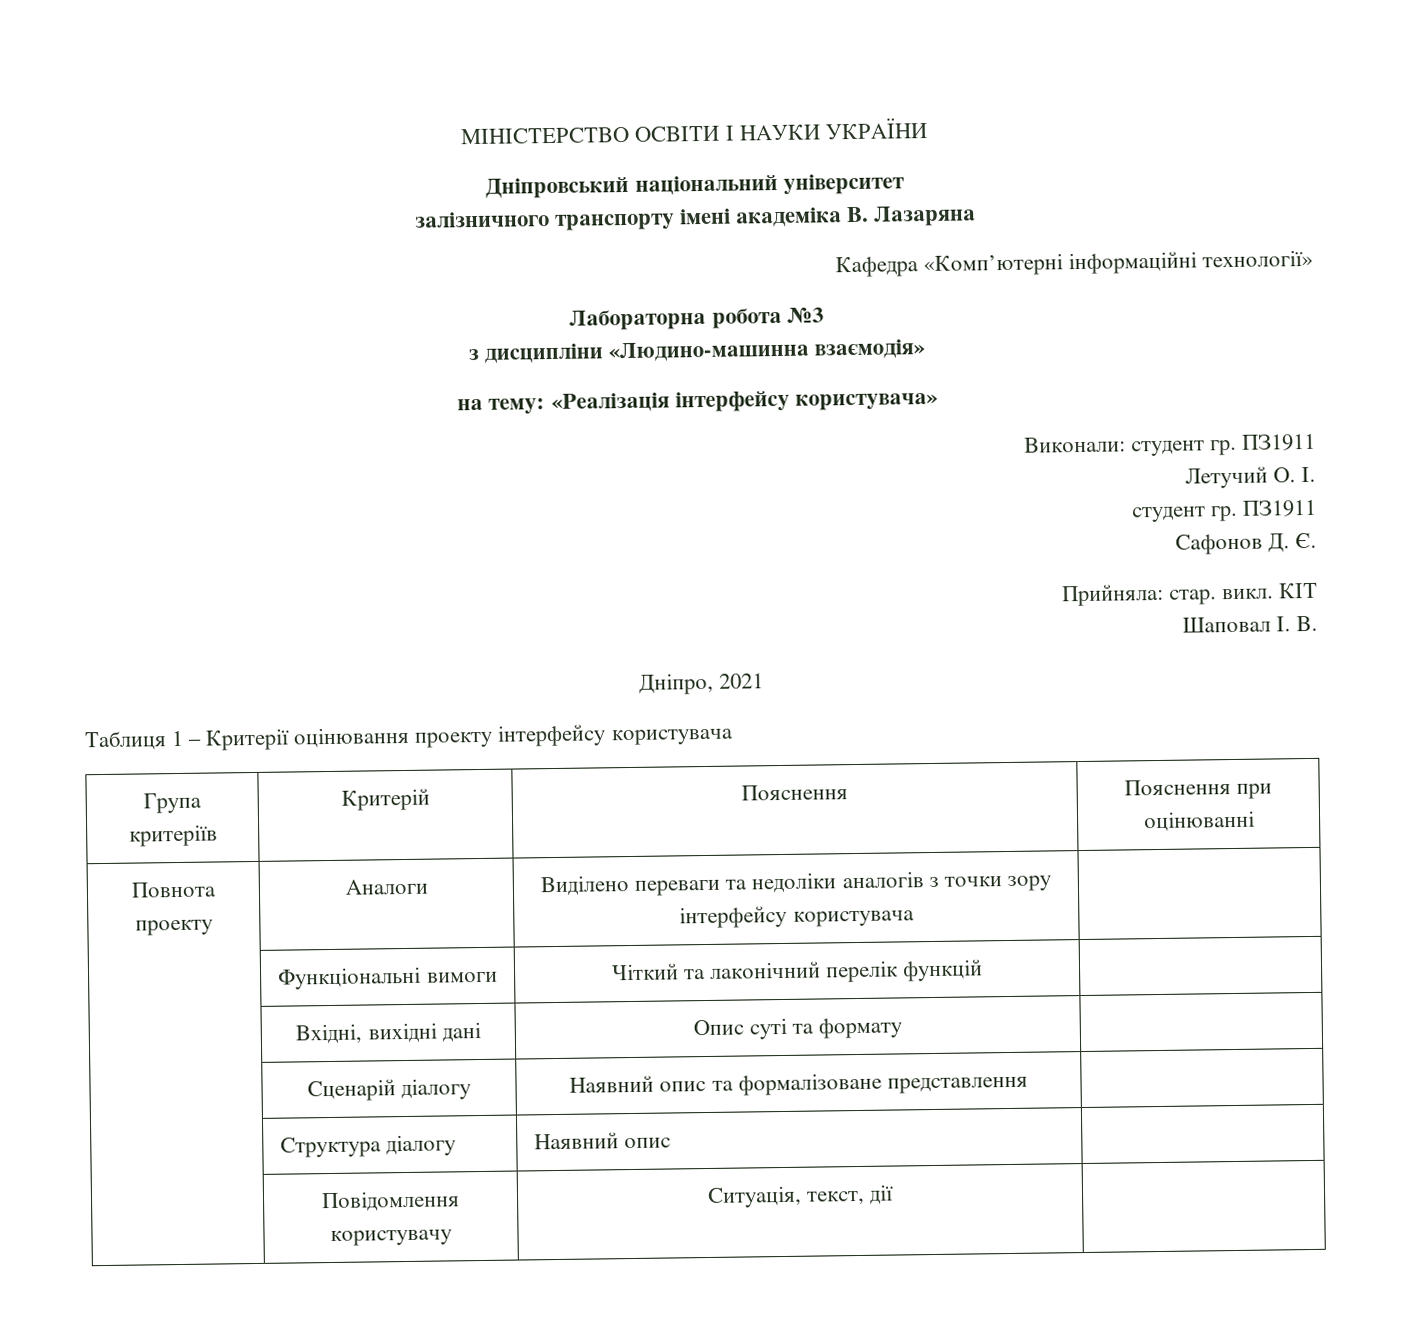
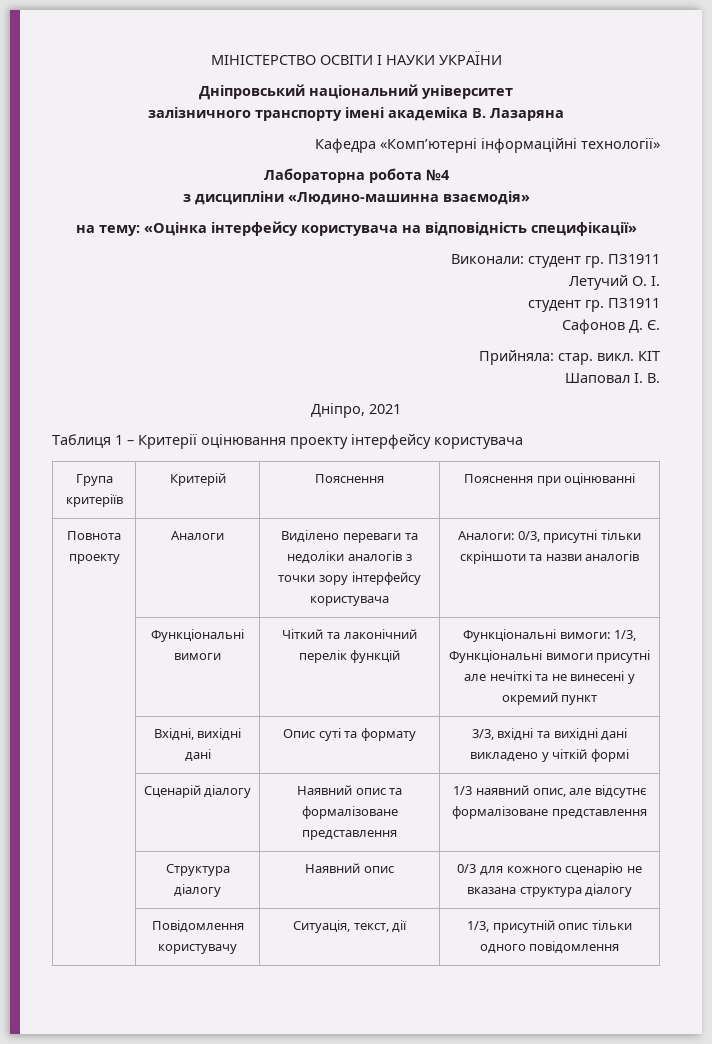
[786,307,824,323] №3 -> [425,169,450,181] №4
[550,390,938,414] «Реалізація інтерфейсу користувача» -> [143,221,637,236] «Оцінка інтерфейсу користувача на відповідність специфікації»
(915, 918) none -> [458,530,641,543] [459,551,640,564] Аналоги: 0/3, присутні тільки скріншоти та назви аналогів
(984, 970) none -> [463,629,636,642] [448,650,651,663] [464,671,635,684] [501,692,598,705] Функціональні вимоги: 1/3, Функціональні вимоги присутні але нечіткі та не винесені у окремий пункт
(903, 1028) none -> [471,728,628,741] [470,749,629,762] 3/3, вхідні та вихідні дані викладено у чіткій формі
[279,1134,456,1158] [533,1132,671,1150] // | Структура діалогу | Наявний опис | -> [453,785,646,798] [452,806,647,819] [165,864,230,876] [174,884,221,897] [305,863,394,873] [457,863,642,876] [466,884,633,897] 1/3 наявний опис, але відсутнє формалізоване представлення // | Структура діалогу | Наявний опис | 0/3 для кожного сценарію не вказана структура діалогу
(895, 1194) none -> [467,920,632,933] [479,941,620,954] 1/3, присутній опис тільки одного повідомлення

